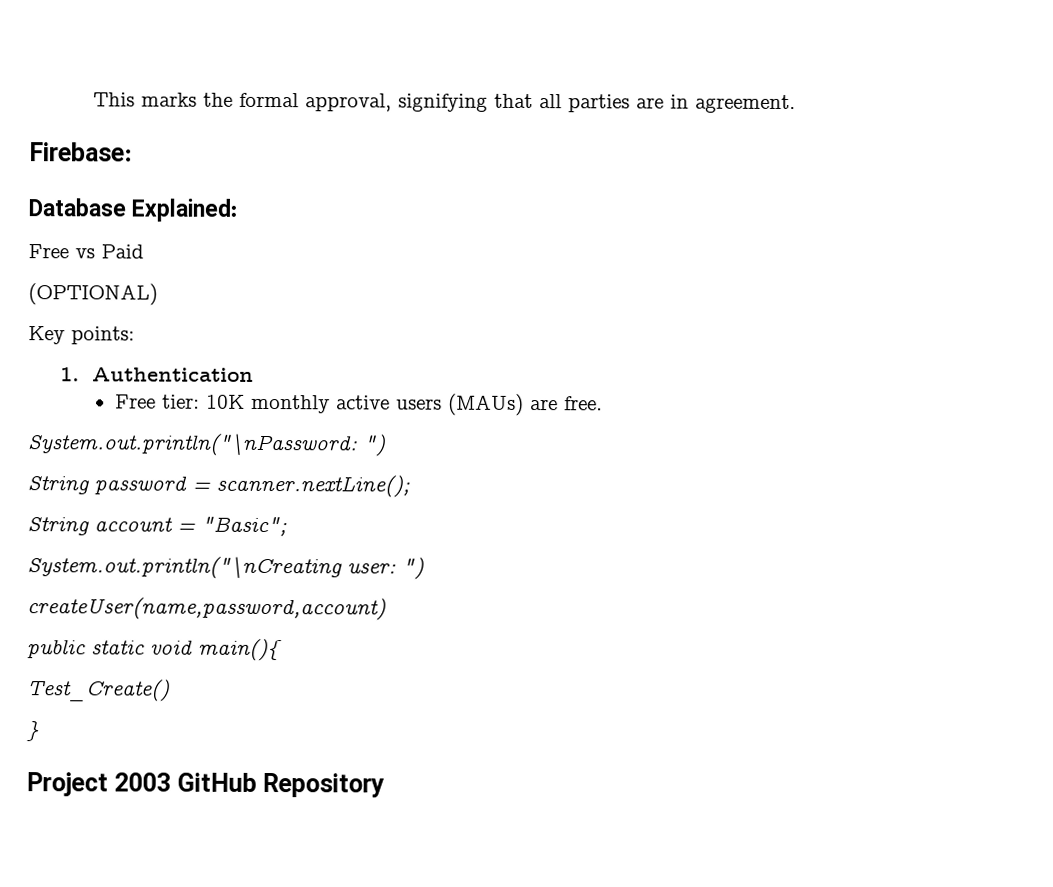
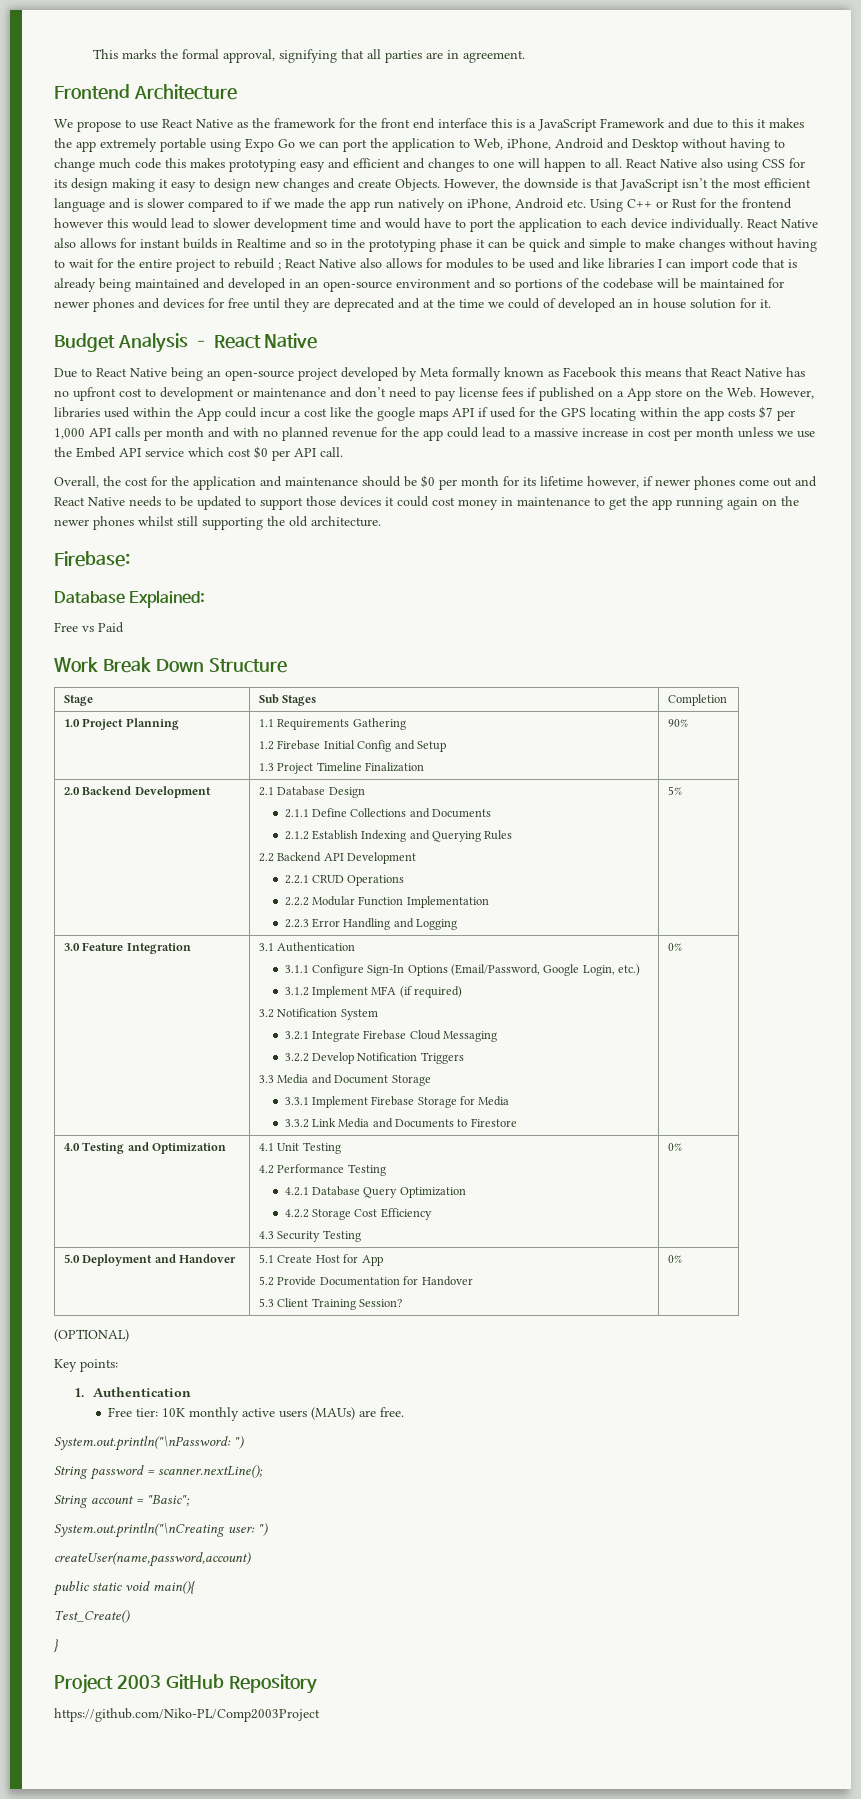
(797, 104) none -> [54,84,237,100] [54,118,804,132] [54,138,785,152] [54,158,805,172] [54,178,811,192] [54,198,792,212] [54,218,818,232] [54,238,817,252] [54,258,797,272] [54,278,784,292] [54,298,771,312] [54,333,318,353] [54,367,805,381] [54,387,814,401] [54,406,795,421] [54,427,815,441] [54,446,343,461] [54,475,817,490] [54,496,799,510] [54,516,381,530] // Frontend Architecture // We propose to use React Native as the framework for the front end interface this is a JavaScript Framework and due to this it makes the app extremely portable using Expo Go we can port the application to Web, iPhone, Android and Desktop without having to change much code this makes prototyping easy and efficient and changes to one will happen to all. React Native also using CSS for its design making it easy to design new changes and create Objects. However, the downside is that JavaScript isn’t the most efficient language and is slower compared to if we made the app run natively on iPhone, Android etc. Using C++ or Rust for the frontend however this would lead to slower development time and would have to port the application to each device individually. React Native also allows for instant builds in Realtime and so in the prototyping phase it can be quick and simple to make changes without having to wait for the entire project to rebuild ; React Native also allows for modules to be used and like libraries I can import code that is already being maintained and developed in an open-source environment and so portions of the codebase will be maintained for newer phones and devices for free until they are deprecated and at the time we could of developed an in house solution for it. // Budget Analysis – React Native // Due to React Native being an open-source project developed by Meta formally known as Facebook this means that React Native has no upfront cost to development or maintenance and don’t need to pay license fees if published on a App store on the Web. However, libraries used within the App could incur a cost like the google maps API if used for the GPS locating within the app costs $7 per 1,000 API calls per month and with no planned revenue for the app could lead to a massive increase in cost per month unless we use the Embed API service which cost $0 per API call. // Overall, the cost for the application and maintenance should be $0 per month for its lifetime however, if newer phones come out and React Native needs to be updated to support those devices it could cost money in maintenance to get the app running again on the newer phones whilst still supporting the old architecture.
(144, 251) none -> [54,657,287,673] [64,695,94,706] [259,694,317,706] [668,694,728,706] [64,718,179,730] [259,718,406,730] [259,740,446,752] [259,762,425,774] [668,719,689,727] [64,786,211,798] [259,786,365,798] [284,808,492,818] [284,830,513,842] [259,852,417,864] [284,875,405,886] [284,896,489,908] [284,918,458,930] [668,786,683,795] [64,942,191,954] [259,942,356,952] [284,964,641,976] [284,986,463,998] [259,1008,378,1020] [284,1030,498,1042] [284,1052,464,1064] [259,1074,431,1086] [284,1096,510,1108] [284,1118,517,1128] [668,943,683,951] [64,1142,227,1154] [259,1142,341,1154] [259,1164,386,1176] [284,1186,466,1198] [284,1208,432,1220] [259,1230,361,1242] [668,1143,683,1151] [64,1254,237,1266] [259,1254,383,1266] [259,1276,473,1286] [259,1298,403,1310] [668,1255,683,1263] // Work Break Down Structure // Stage | Sub Stages | Completion // 1.0 Project Planning | 1.1 Requirements Gathering // 1.2 Firebase Initial Config and Setup // 1.3 Project Timeline Finalization | 90% // 2.0 Backend Development | 2.1 Database Design // 2.1.1 Define Collections and Documents // 2.1.2 Establish Indexing and Querying Rules // 2.2 Backend API Development // 2.2.1 CRUD Operations // 2.2.2 Modular Function Implementation // 2.2.3 Error Handling and Logging | 5% // 3.0 Feature Integration | 3.1 Authentication // 3.1.1 Configure Sign-In Options (Email/Password, Google Login, etc.) // 3.1.2 Implement MFA (if required) // 3.2 Notification System // 3.2.1 Integrate Firebase Cloud Messaging // 3.2.2 Develop Notification Triggers // 3.3 Media and Document Storage // 3.3.1 Implement Firebase Storage for Media // 3.3.2 Link Media and Documents to Firestore | 0% // 4.0 Testing and Optimization | 4.1 Unit Testing // 4.2 Performance Testing // 4.2.1 Database Query Optimization // 4.2.2 Storage Cost Efficiency // 4.3 Security Testing | 0% // 5.0 Deployment and Handover | 5.1 Create Host for App // 5.2 Provide Documentation for Handover // 5.3 Client Training Session? | 0%
(386, 785) none -> [54,1708,320,1722] // https://github.com/Niko-PL/Comp2003Project

